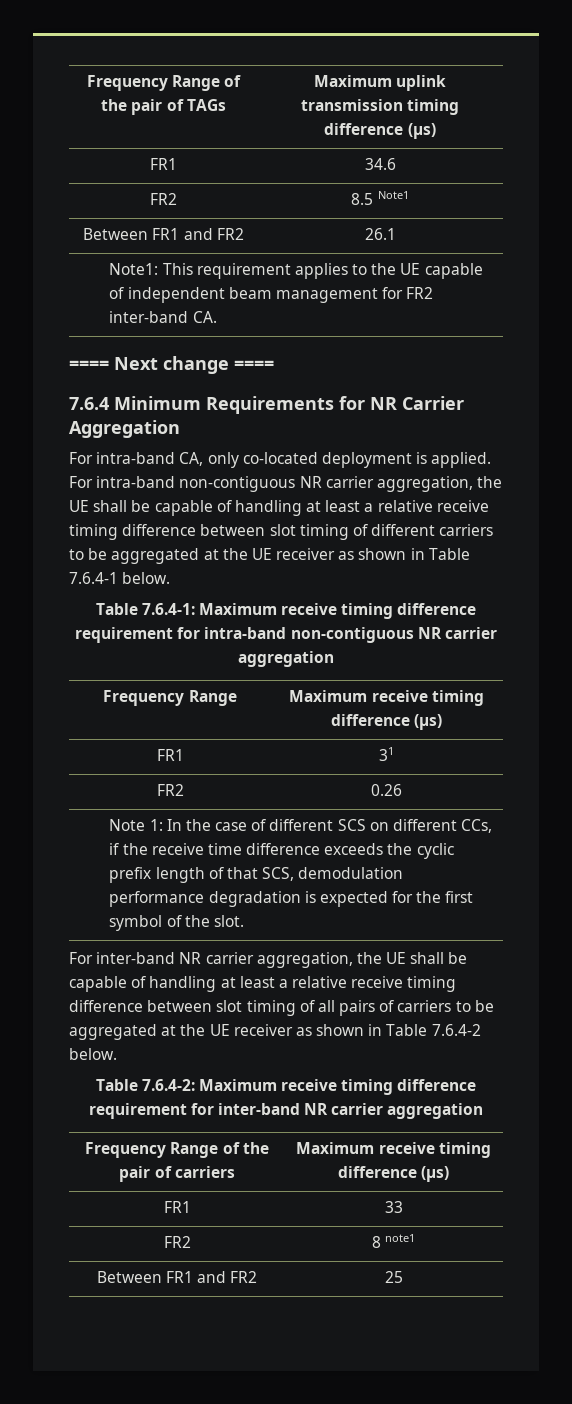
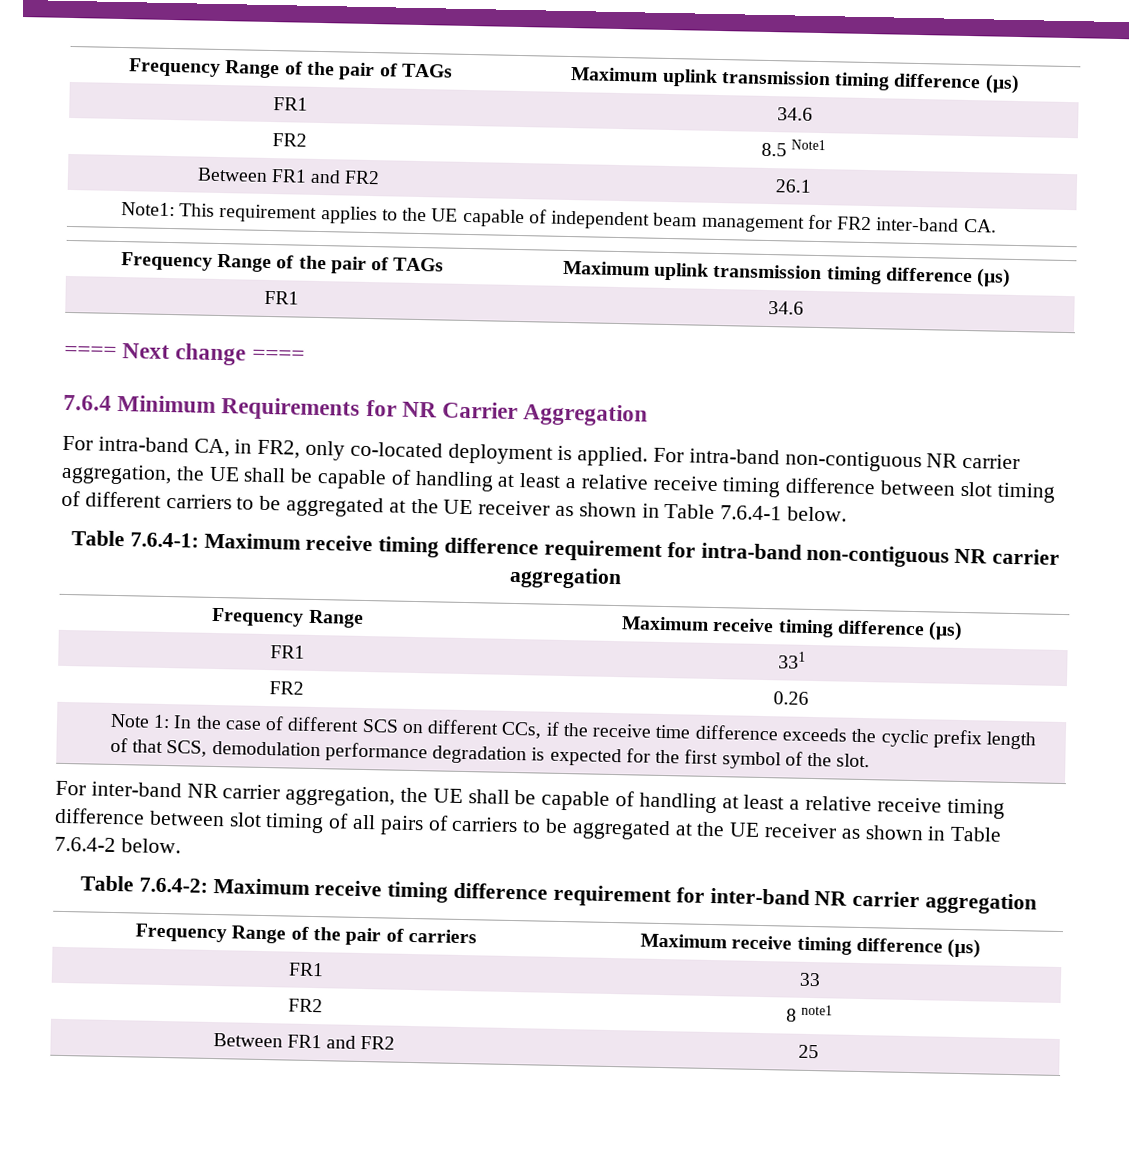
(217, 317) none -> [120,252,445,274] [562,260,1012,288] [264,290,299,305] [768,301,804,315] // Frequency Range of the pair of TAGs | Maximum uplink transmission timing difference (µs) // FR1 | 34.6
(204, 459) none -> [234,439,301,459] in FR2,
[379,747,395,761] 31 -> [777,651,806,669] 331

